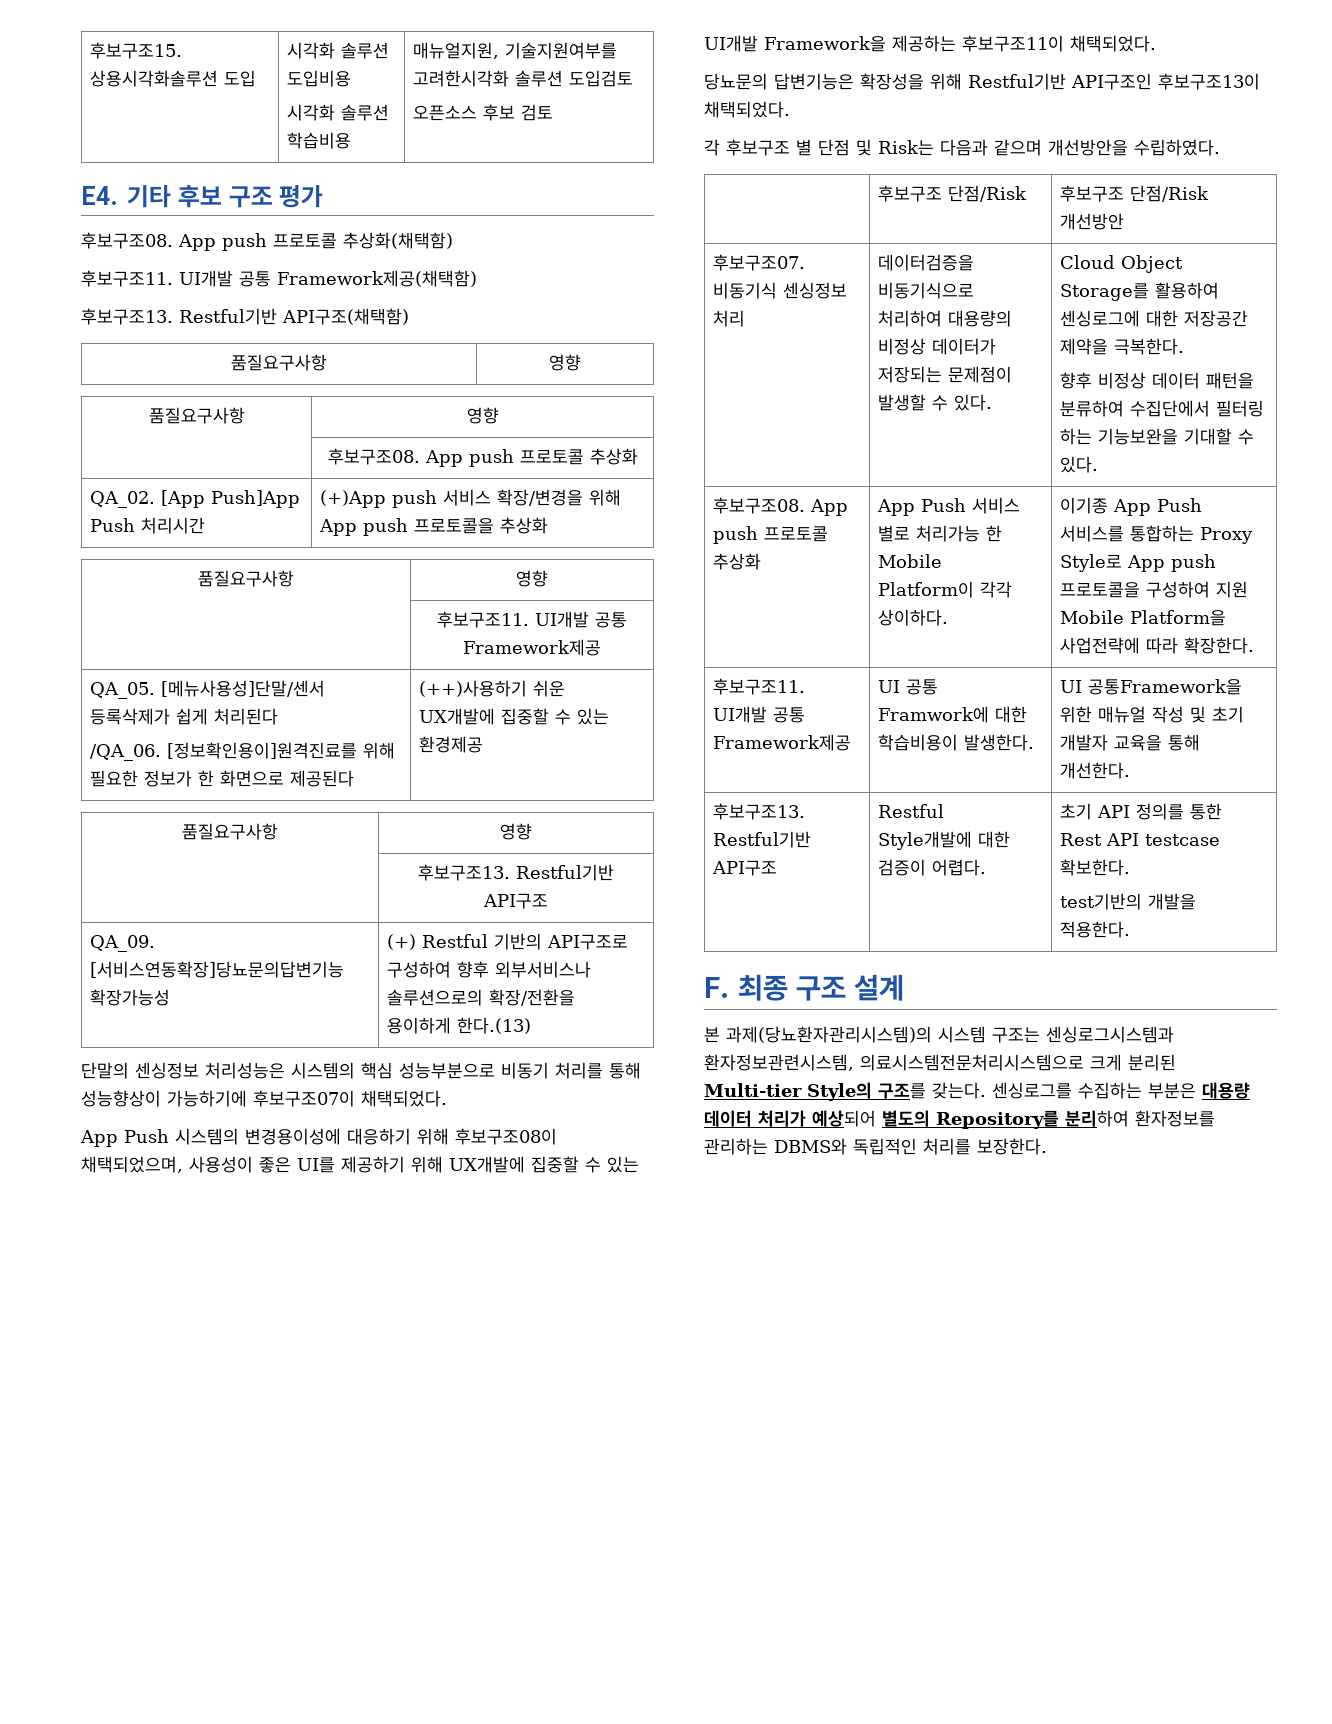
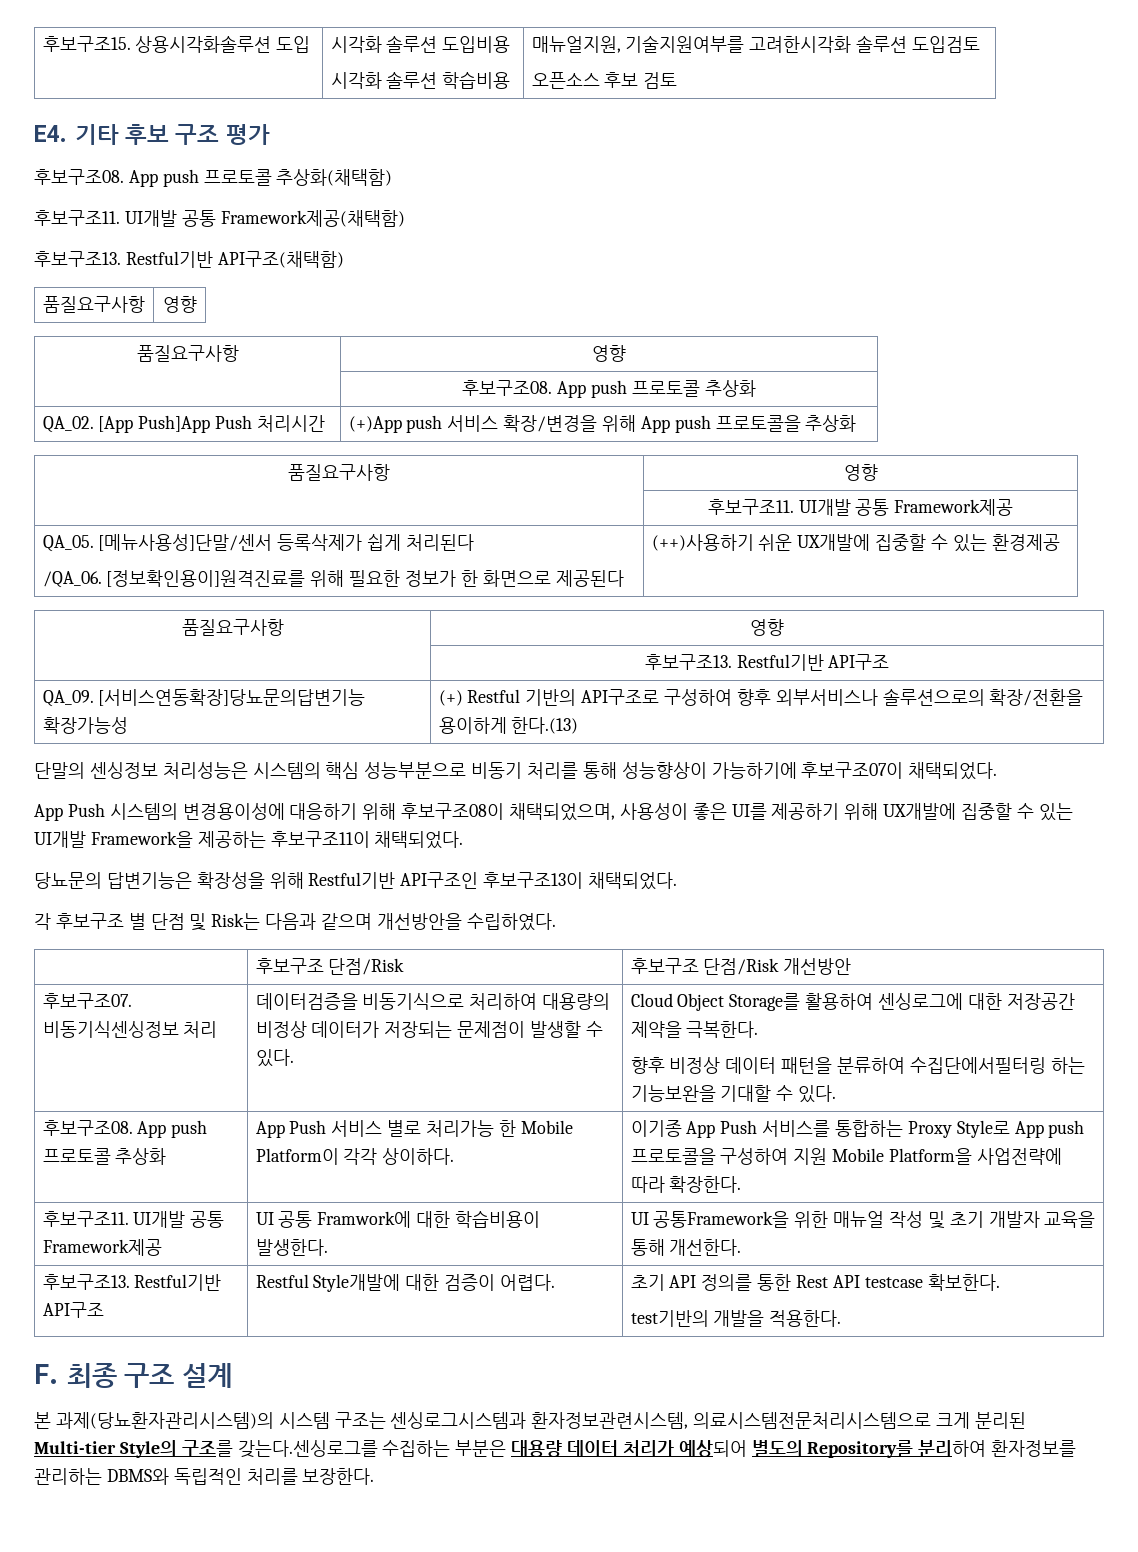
[713,282,848,299] 비동기식 센싱정보 -> [42,1021,179,1038] 비동기식센싱정보
[1130,400,1265,417] 수집단에서 필터링 -> [909,1057,1046,1074] 수집단에서필터링
[932,1082,1072,1099] 갖는다. 센싱로그를 -> [237,1440,378,1458] 갖는다.센싱로그를

